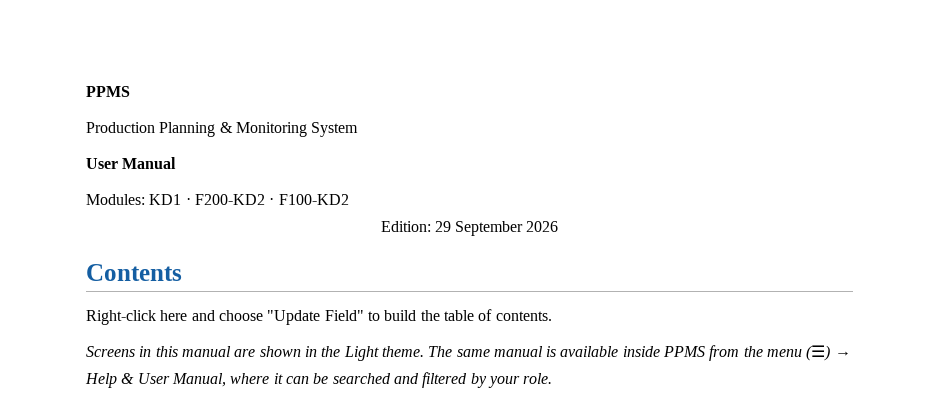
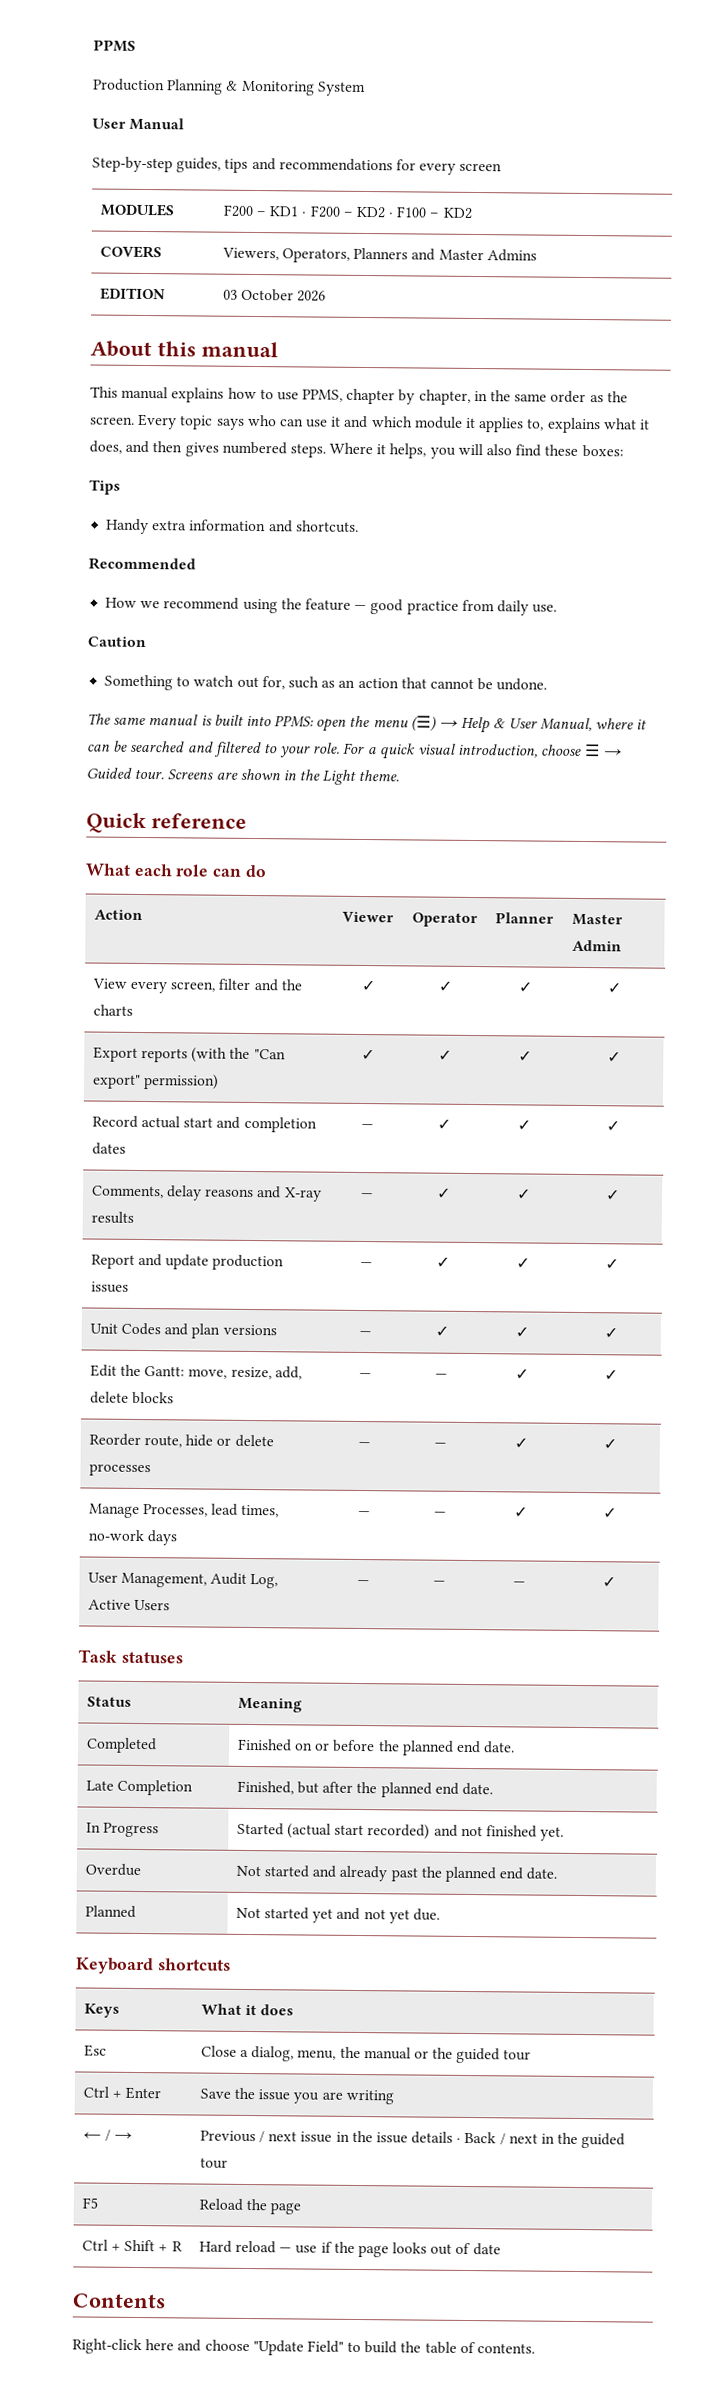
[86,194,349,205] [380,221,559,236] Modules: KD1 · F200-KD2 · F100-KD2 // Edition: 29 September 2026 -> [92,156,503,175] [99,203,175,217] [222,204,473,219] [99,245,162,259] [221,247,537,263] [99,287,166,301] [222,288,327,302] [90,340,278,358] [90,386,628,405] [90,413,650,434] [89,440,624,459] [89,479,121,495] [106,518,359,535] [88,557,196,571] [105,597,558,616] [88,636,147,648] [104,674,548,691] [87,713,648,734] [87,740,622,760] [86,767,400,785] [86,812,247,834] [85,863,267,878] [93,909,143,920] [341,911,394,923] [411,912,478,928] [494,912,554,924] [571,913,623,926] [571,939,622,952] [91,978,302,994] [92,1004,133,1016] [361,979,375,992] [437,980,452,992] [517,981,532,993] [606,982,621,994] [92,1046,286,1063] [92,1074,219,1090] [361,1048,375,1061] [437,1049,452,1061] [517,1050,532,1062] [606,1051,621,1063] [91,1115,317,1133] [91,1142,126,1155] [360,1123,374,1130] [436,1118,451,1130] [516,1119,531,1131] [605,1120,620,1132] [91,1185,322,1202] [90,1211,134,1224] [360,1192,374,1199] [436,1187,451,1199] [516,1188,531,1200] [605,1189,620,1201] [90,1253,285,1271] [90,1281,129,1293] [359,1261,373,1268] [435,1256,450,1268] [515,1257,530,1269] [604,1258,619,1270] [89,1322,277,1339] [358,1330,372,1337] [434,1325,449,1337] [514,1326,529,1338] [603,1327,618,1339] [89,1364,302,1380] [89,1391,174,1405] [358,1372,372,1379] [435,1373,448,1379] [514,1368,529,1380] [603,1369,618,1381] [88,1433,274,1448] [88,1463,151,1477] [357,1441,371,1448] [434,1442,447,1448] [513,1437,528,1449] [602,1438,617,1450] [88,1503,280,1518] [87,1529,177,1546] [357,1510,371,1517] [434,1511,447,1517] [513,1506,528,1518] [602,1507,617,1519] [87,1572,279,1589] [87,1599,170,1611] [356,1579,370,1586] [433,1580,446,1586] [513,1581,526,1587] [601,1576,616,1588] [78,1649,183,1664] [86,1696,132,1707] [237,1697,302,1713] [85,1737,157,1754] [236,1738,516,1756] [85,1779,193,1796] [236,1780,493,1798] [85,1822,159,1838] [236,1822,565,1841] [84,1863,141,1877] [235,1865,558,1883] [84,1905,136,1918] [235,1907,440,1924] [75,1957,231,1975] [83,2003,120,2018] [200,2003,295,2016] [83,2044,107,2057] [200,2045,532,2064] [82,2086,162,2100] [199,2087,394,2105] [82,2129,134,2141] [199,2130,626,2149] [199,2157,228,2169] [81,2197,98,2209] [198,2198,302,2215] [81,2239,183,2252] [198,2240,501,2258] Step-by-step guides, tips and recommendations for every screen // MODULES | F200 – KD1 · F200 – KD2 · F100 – KD2 // COVERS | Viewers, Operators, Planners and Master Admins // EDITION | 03 October 2026 // About this manual // This manual explains how to use PPMS, chapter by chapter, in the same order as the screen. Every topic says who can use it and which module it applies to, explains what it does, and then gives numbered steps. Where it helps, you will also find these boxes: // Tips // Handy extra information and shortcuts. // Recommended // How we recommend using the feature — good practice from daily use. // Caution // Something to watch out for, such as an action that cannot be undone. // The same manual is built into PPMS: open the menu (☰) → Help & User Manual, where it can be searched and filtered to your role. For a quick visual introduction, choose ☰ → Guided tour. Screens are shown in the Light theme. // Quick reference // What each role can do // Action | Viewer | Operator | Planner | Master Admin // View every screen, filter and the charts | ✓ | ✓ | ✓ | ✓ // Export reports (with the "Can export" permission) | ✓ | ✓ | ✓ | ✓ // Record actual start and completion dates | — | ✓ | ✓ | ✓ // Comments, delay reasons and X-ray results | — | ✓ | ✓ | ✓ // Report and update production issues | — | ✓ | ✓ | ✓ // Unit Codes and plan versions | — | ✓ | ✓ | ✓ // Edit the Gantt: move, resize, add, delete blocks | — | — | ✓ | ✓ // Reorder route, hide or delete processes | — | — | ✓ | ✓ // Manage Processes, lead times, no-work days | — | — | ✓ | ✓ // User Management, Audit Log, Active Users | — | — | — | ✓ // Task statuses // Status | Meaning // Completed | Finished on or before the planned end date. // Late Completion | Finished, but after the planned end date. // In Progress | Started (actual start recorded) and not finished yet. // Overdue | Not started and already past the planned end date. // Planned | Not started yet and not yet due. // Keyboard shortcuts // Keys | What it does // Esc | Close a dialog, menu, the manual or the guided tour // Ctrl + Enter | Save the issue you are writing // ← / → | Previous / next issue in the issue details · Back / next in the guided tour // F5 | Reload the page // Ctrl + Shift + R | Hard reload — use if the page looks out of date
[86,345,851,361] [85,372,553,388] // Screens in this manual are shown in the Light theme. The same manual is available inside PPMS from the menu (☰) → Help & User Manual, where it can be searched and filtered by your role. -> (536, 2348) none

